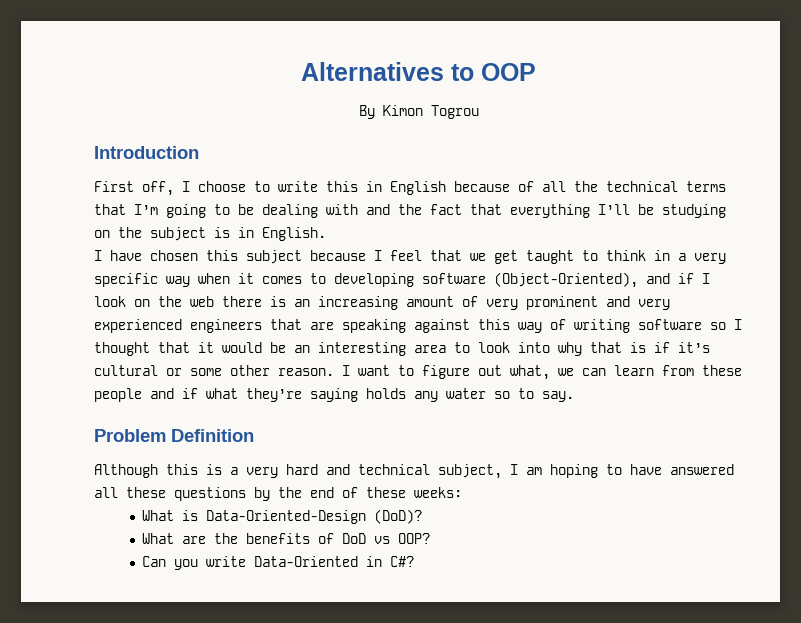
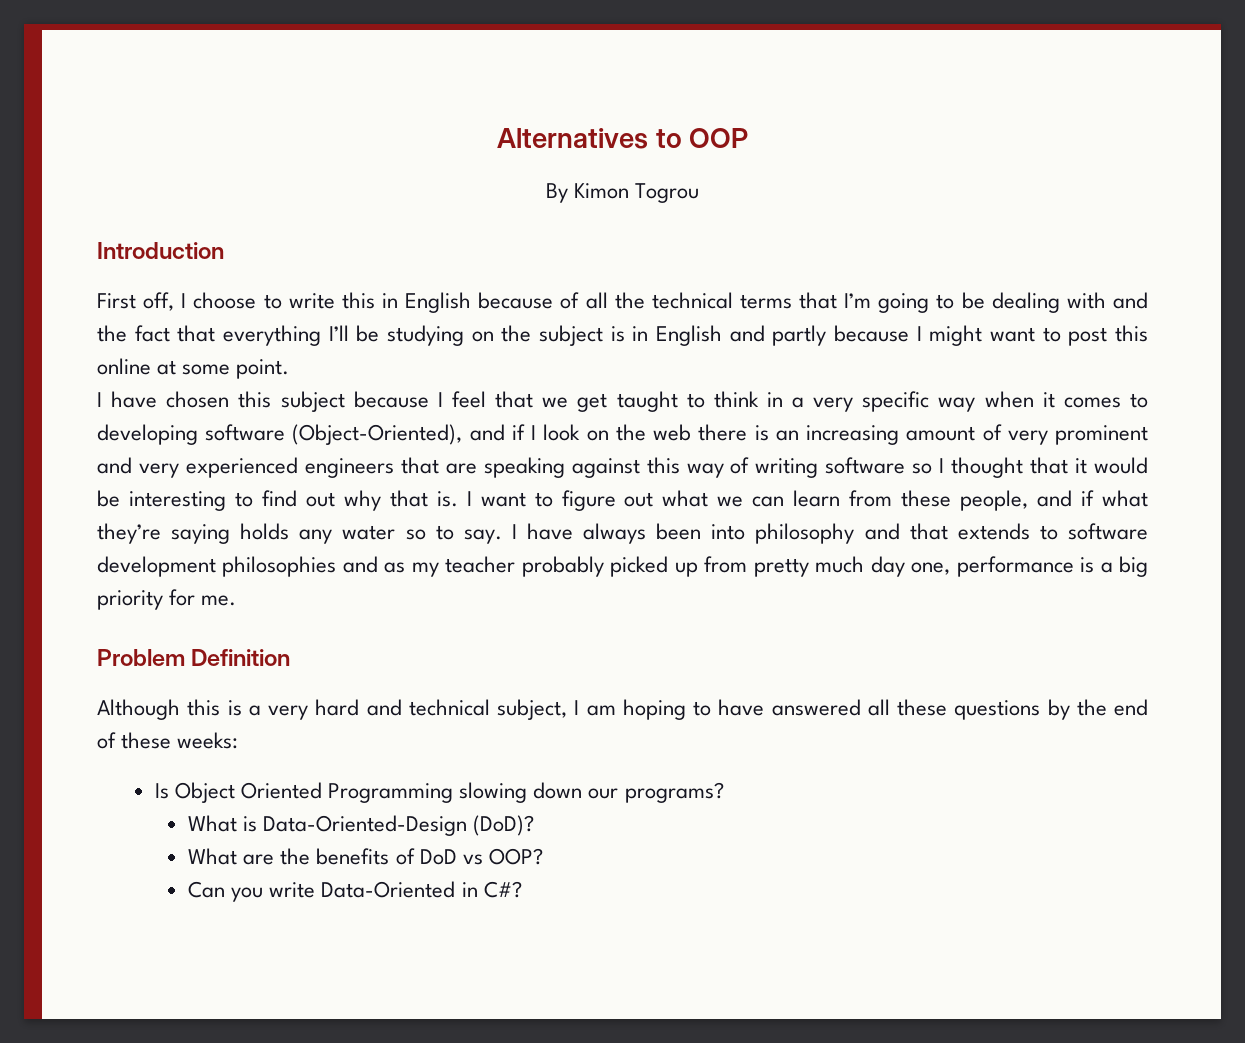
[262,227,326,241] English. -> [656,325,1148,346] [97,358,290,379] English and partly because I might want to post this online at some point.
[294,342,710,356] [94,365,334,376] an interesting area to look into why that is if it’s cultural or some other reason. -> [128,490,458,511] interesting to find out why that is.
[510,365,550,380] what, -> [662,490,709,507] what
[94,388,142,402] people -> [960,490,1029,511] people,
(574, 396) none -> [511,523,1148,544] [97,556,1148,577] [97,589,237,610] I have always been into philosophy and that extends to software development philosophies and as my teacher probably picked up from pretty much day one, performance is a big priority for me.
(462, 492) none -> [154,782,724,803] // Is Object Oriented Programming slowing down our programs?

